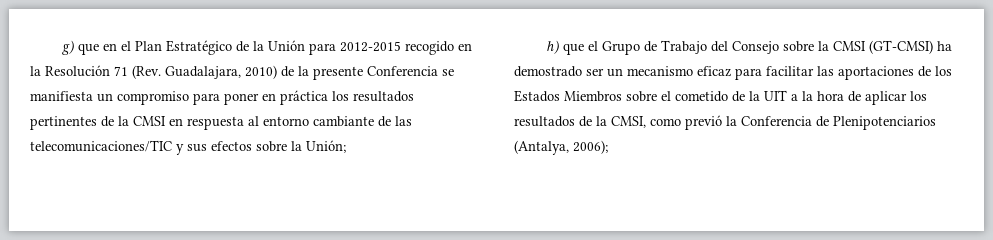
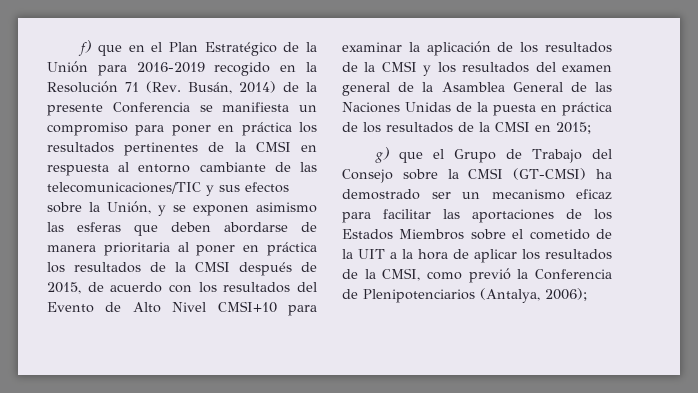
[62,40,75,55] g) -> [78,40,92,56] f)
[340,41,402,52] 2012-2015 -> [136,62,205,73] 2016-2019
[165,65,277,79] Guadalajara, 2010) -> [187,81,276,94] Busán, 2014)
[306,140,346,153] [546,40,560,54] Unión; // h) -> [107,201,317,216] [47,222,317,236] [47,242,317,256] [47,261,317,276] [47,282,317,294] [47,301,317,316] [342,41,612,56] [342,61,612,76] [342,82,612,96] [342,102,612,116] [342,121,591,134] [375,147,390,163] Unión, y se exponen asimismo las esferas que deben abordarse de manera prioritaria al poner en práctica los resultados de la CMSI después de 2015, de acuerdo con los resultados del Evento de Alto Nivel CMSI+10 para examinar la aplicación de los resultados de la CMSI y los resultados del examen general de la Asamblea General de las Naciones Unidas de la puesta en práctica de los resultados de la CMSI en 2015; // g)

